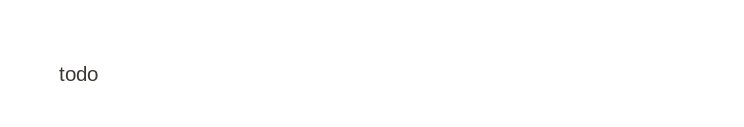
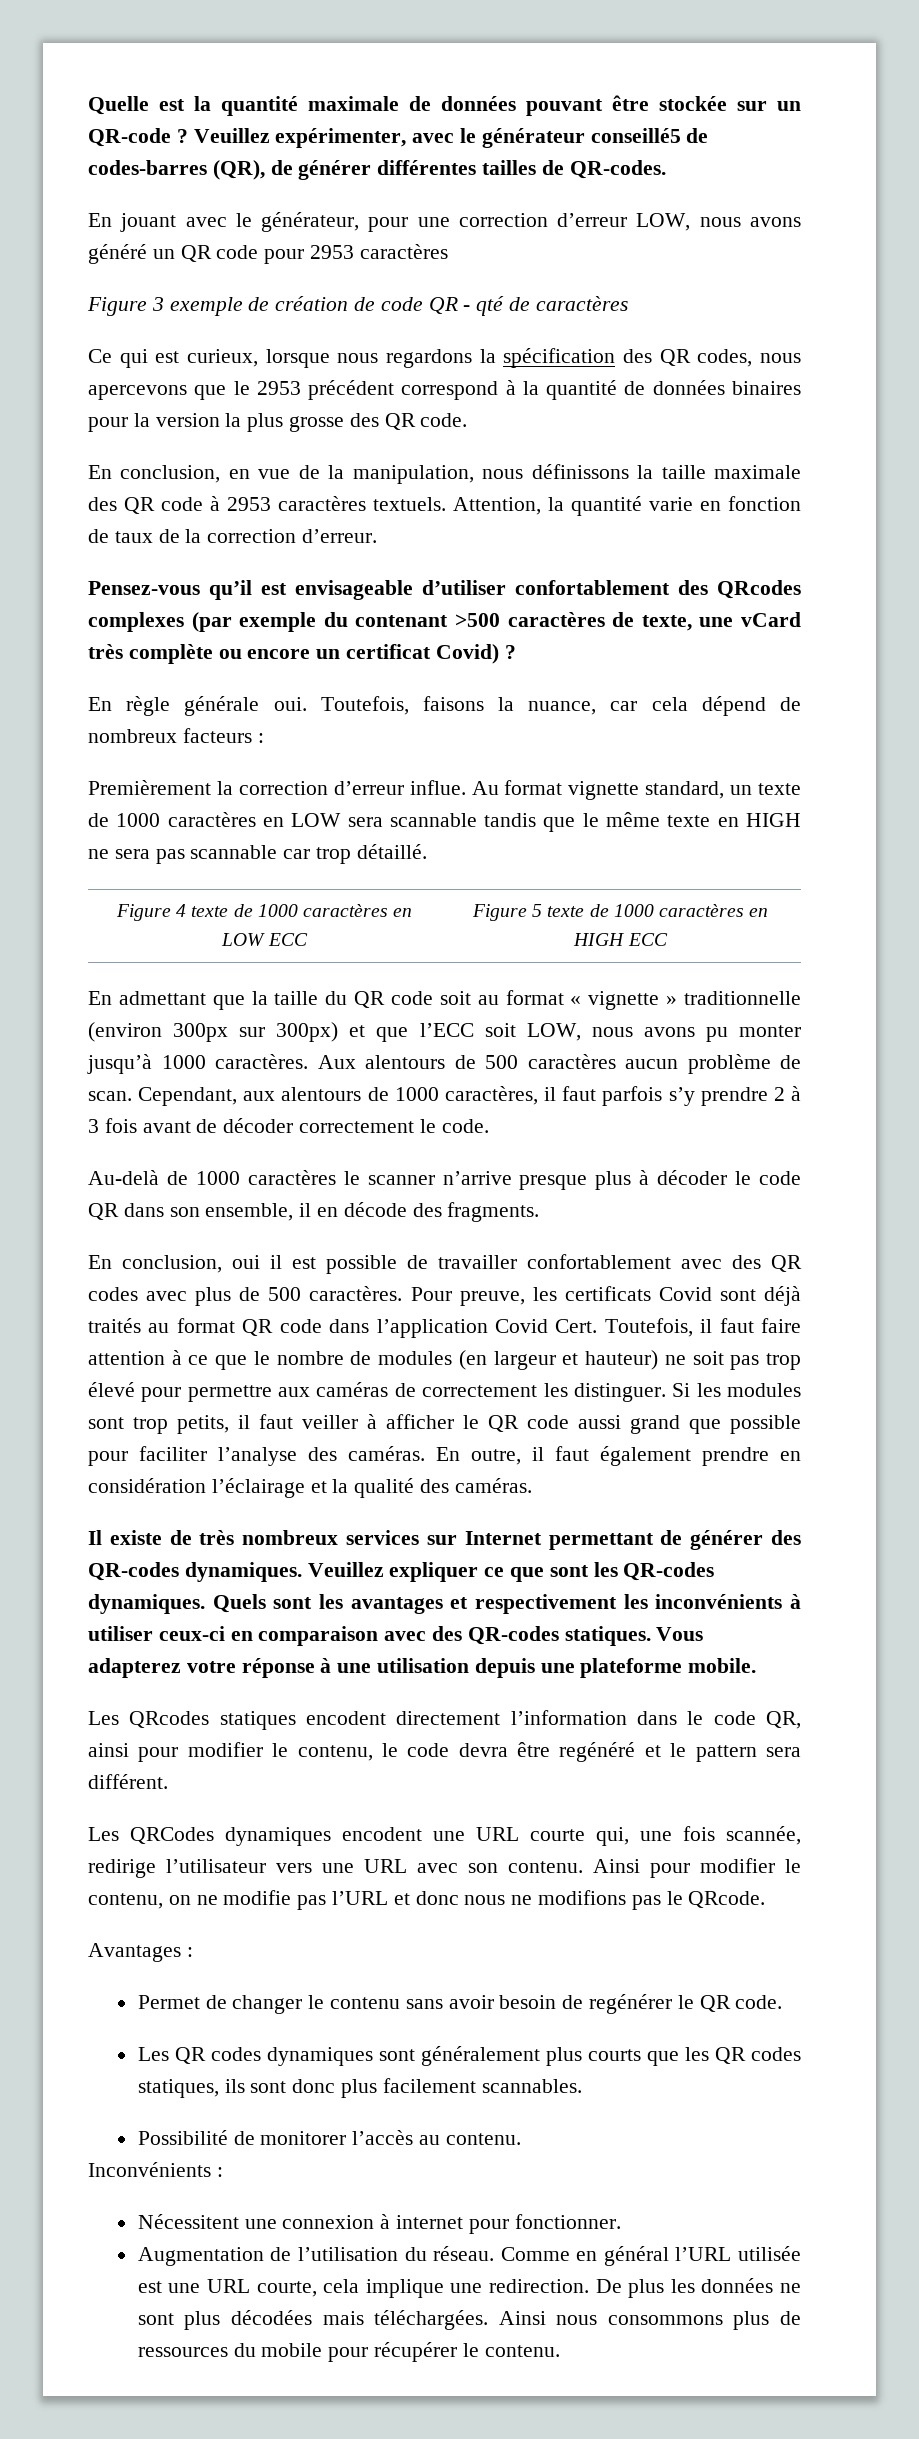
[59,66,98,81] todo -> [88,95,801,116] [88,128,709,148] [88,160,666,180] [88,212,801,232] [88,244,448,264] [87,296,628,316] [88,348,801,368] [88,380,801,400] [88,413,468,432] [88,464,801,484] [88,496,801,516] [88,529,378,543] [88,580,801,600] [88,612,802,632] [88,644,516,664] [88,696,801,716] [88,728,264,743] [88,780,801,800] [88,812,801,832] [88,844,427,864] [115,904,413,921] [221,933,308,946] [471,904,769,921] [573,933,668,946] [88,990,801,1010] [88,1022,802,1042] [87,1054,801,1074] [88,1086,801,1106] [88,1118,489,1133] [88,1170,801,1190] [88,1202,540,1222] [88,1254,802,1274] [88,1286,802,1306] [88,1318,801,1338] [88,1350,802,1370] [88,1382,802,1402] [88,1414,801,1434] [88,1446,801,1466] [88,1478,532,1498] [88,1530,802,1550] [88,1562,715,1582] [88,1594,801,1614] [88,1626,704,1646] [88,1658,757,1678] [88,1710,802,1730] [88,1742,801,1762] [88,1774,168,1789] [88,1826,801,1846] [88,1858,801,1878] [88,1890,766,1910] [88,1943,193,1962] [137,1994,783,2014] [137,2046,801,2066] [137,2078,582,2098] [137,2130,521,2145] [88,2162,223,2177] [137,2214,621,2234] [137,2246,802,2266] [137,2278,801,2298] [137,2310,802,2330] [137,2342,560,2362] Quelle est la quantité maximale de données pouvant être stockée sur un QR-code ? Veuillez expérimenter, avec le générateur conseillé5 de codes-barres (QR), de générer différentes tailles de QR-codes. // En jouant avec le générateur, pour une correction d’erreur LOW, nous avons généré un QR code pour 2953 caractères // Figure 3 exemple de création de code QR - qté de caractères // Ce qui est curieux, lorsque nous regardons la spécification des QR codes, nous apercevons que le 2953 précédent correspond à la quantité de données binaires pour la version la plus grosse des QR code. // En conclusion, en vue de la manipulation, nous définissons la taille maximale des QR code à 2953 caractères textuels. Attention, la quantité varie en fonction de taux de la correction d’erreur. // Pensez-vous qu’il est envisageable d’utiliser confortablement des QRcodes complexes (par exemple du contenant >500 caractères de texte, une vCard très complète ou encore un certificat Covid) ? // En règle générale oui. Toutefois, faisons la nuance, car cela dépend de nombreux facteurs : // Premièrement la correction d’erreur influe. Au format vignette standard, un texte de 1000 caractères en LOW sera scannable tandis que le même texte en HIGH ne sera pas scannable car trop détaillé. // Figure 4 texte de 1000 caractères en LOW ECC | Figure 5 texte de 1000 caractères en HIGH ECC // En admettant que la taille du QR code soit au format « vignette » traditionnelle (environ 300px sur 300px) et que l’ECC soit LOW, nous avons pu monter jusqu’à 1000 caractères. Aux alentours de 500 caractères aucun problème de scan. Cependant, aux alentours de 1000 caractères, il faut parfois s’y prendre 2 à 3 fois avant de décoder correctement le code. // Au-delà de 1000 caractères le scanner n’arrive presque plus à décoder le code QR dans son ensemble, il en décode des fragments. // En conclusion, oui il est possible de travailler confortablement avec des QR codes avec plus de 500 caractères. Pour preuve, les certificats Covid sont déjà traités au format QR code dans l’application Covid Cert. Toutefois, il faut faire attention à ce que le nombre de modules (en largeur et hauteur) ne soit pas trop élevé pour permettre aux caméras de correctement les distinguer. Si les modules sont trop petits, il faut veiller à afficher le QR code aussi grand que possible pour faciliter l’analyse des caméras. En outre, il faut également prendre en considération l’éclairage et la qualité des caméras. // Il existe de très nombreux services sur Internet permettant de générer des QR-codes dynamiques. Veuillez expliquer ce que sont les QR-codes dynamiques. Quels sont les avantages et respectivement les inconvénients à utiliser ceux-ci en comparaison avec des QR-codes statiques. Vous adapterez votre réponse à une utilisation depuis une plateforme mobile. // Les QRcodes statiques encodent directement l’information dans le code QR, ainsi pour modifier le contenu, le code devra être regénéré et le pattern sera différent. // Les QRCodes dynamiques encodent une URL courte qui, une fois scannée, redirige l’utilisateur vers une URL avec son contenu. Ainsi pour modifier le contenu, on ne modifie pas l’URL et donc nous ne modifions pas le QRcode. // Avantages : // Permet de changer le contenu sans avoir besoin de regénérer le QR code. // Les QR codes dynamiques sont généralement plus courts que les QR codes statiques, ils sont donc plus facilement scannables. // Possibilité de monitorer l’accès au contenu. // Inconvénients : // Nécessitent une connexion à internet pour fonctionner. // Augmentation de l’utilisation du réseau. Comme en général l’URL utilisée est une URL courte, cela implique une redirection. De plus les données ne sont plus décodées mais téléchargées. Ainsi nous consommons plus de ressources du mobile pour récupérer le contenu.

